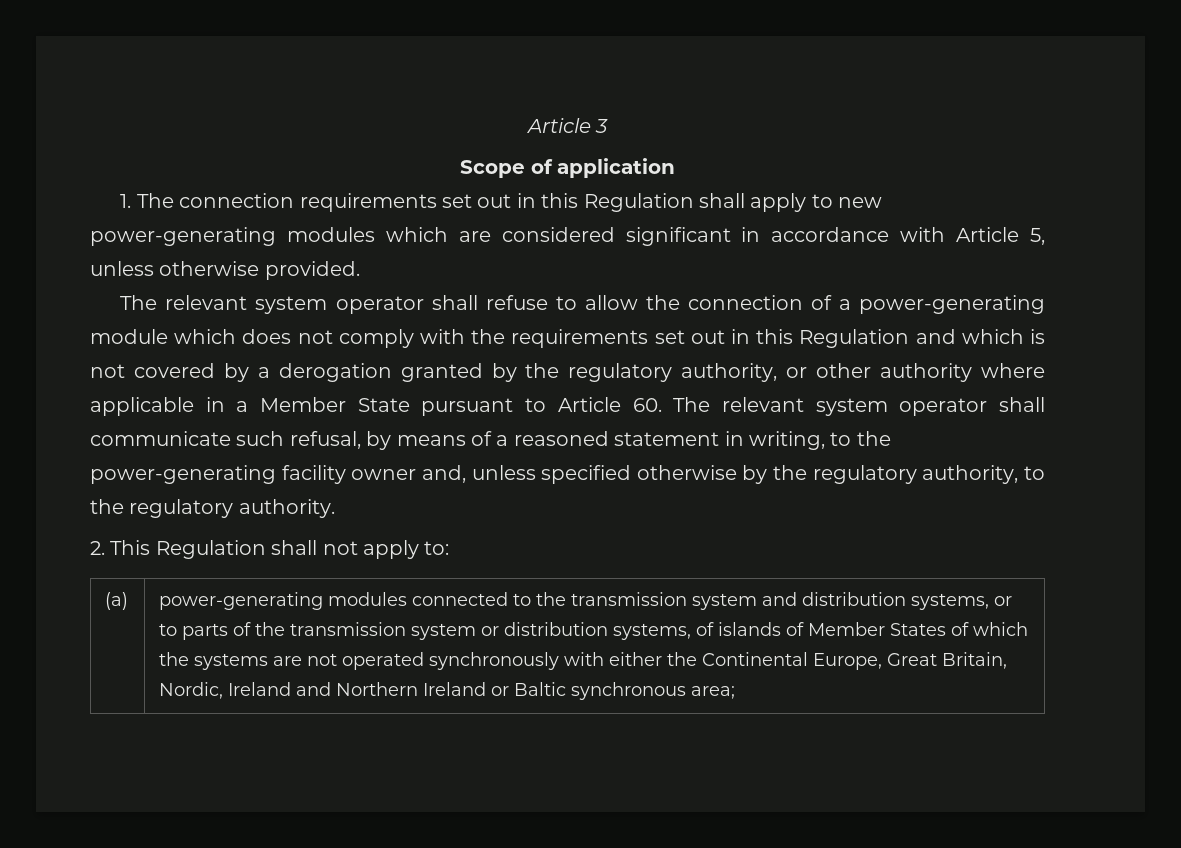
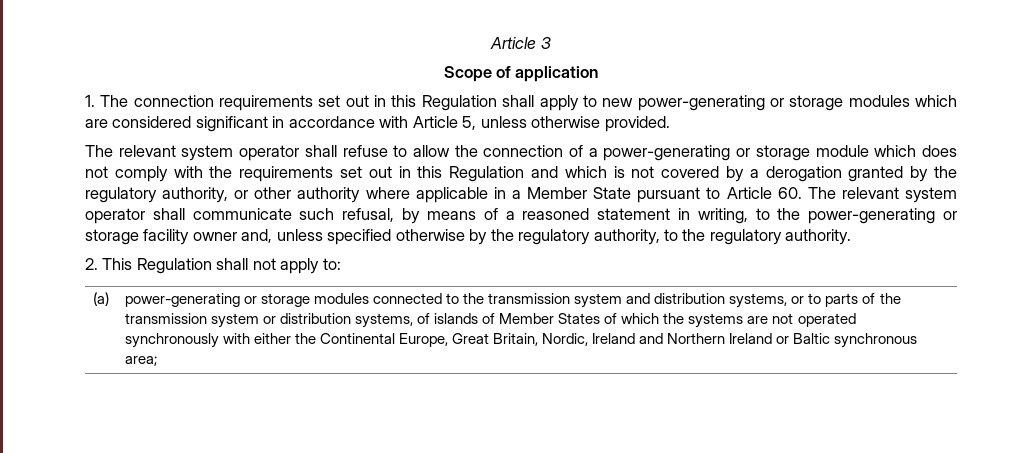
(276, 236) none -> [769,95,844,111] or storage
(1045, 304) none -> [736,145,810,161] or storage
(276, 474) none -> [943,211,957,220] [85,229,139,245] or storage
(324, 601) none -> [243,293,310,307] or storage

